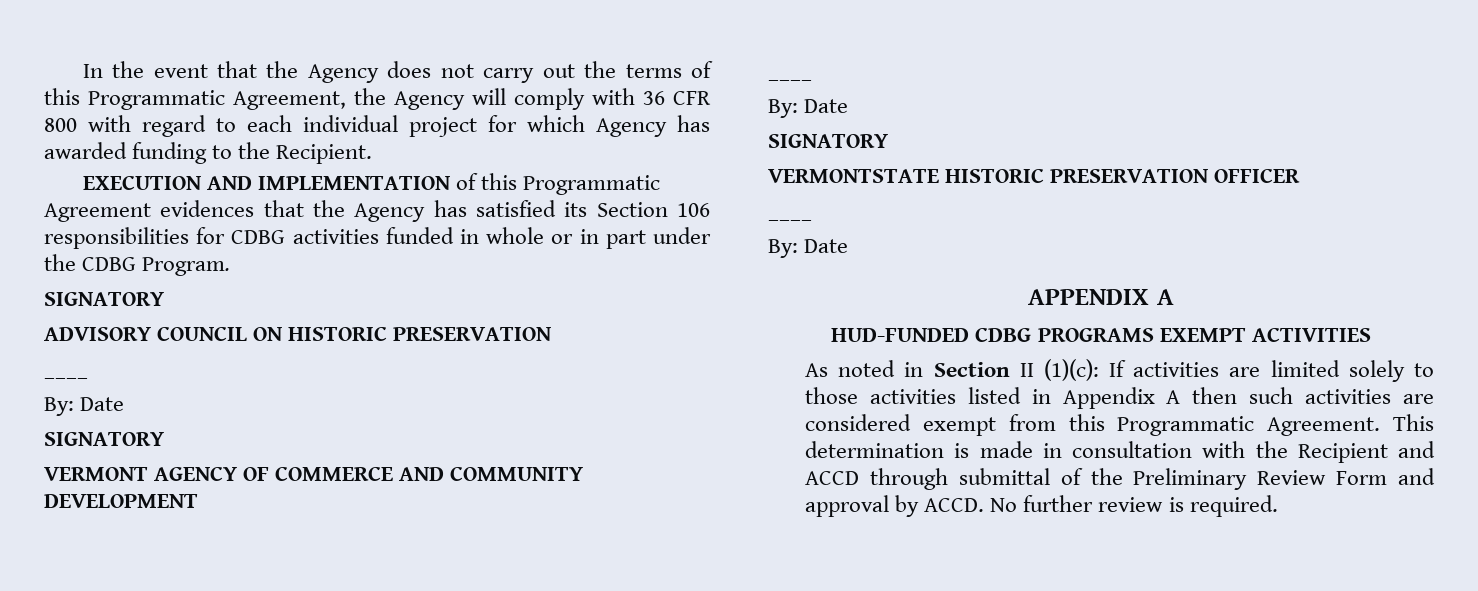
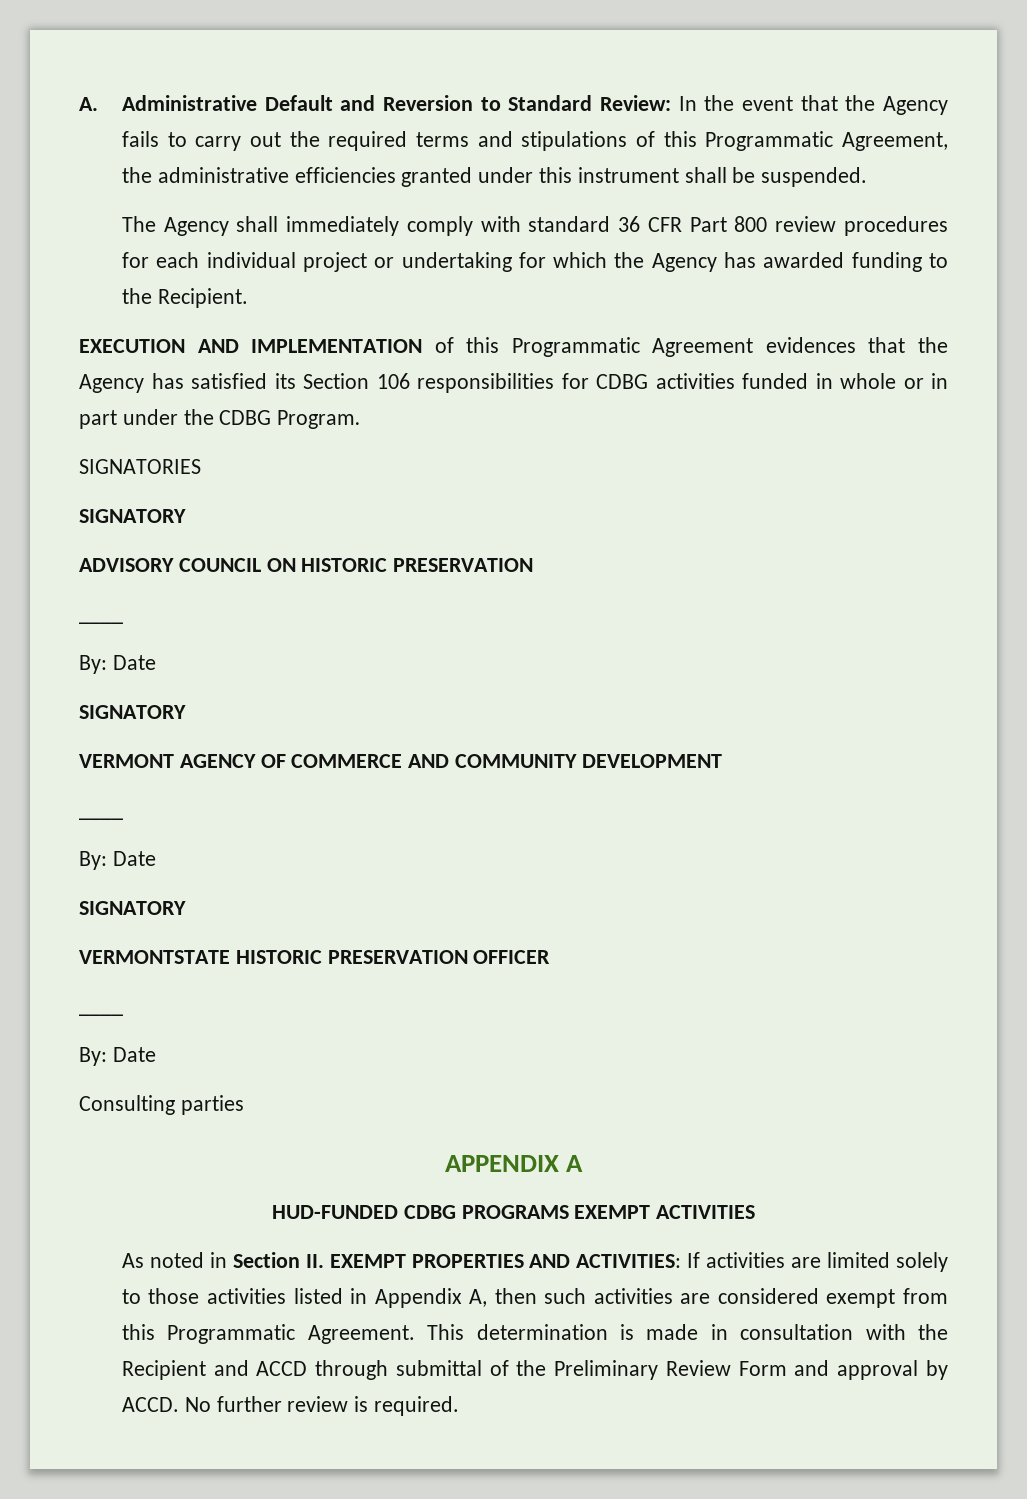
(82, 71) none -> [79,95,671,111] A. Administrative Default and Reversion to Standard Review:
[387,61,474,78] does not -> [121,131,187,147] fails to
[625,64,682,78] terms -> [328,131,628,151] required terms and stipulations
[394,88,506,110] Agency will -> [157,167,868,187] [121,216,400,236] administrative efficiencies granted under this instrument shall be suspended. // The Agency shall immediately
(635, 96) none -> [528,216,611,232] standard
[44,115,236,137] 800 with regard to -> [689,216,948,236] [121,252,149,268] Part 800 review procedures for
(477, 127) none -> [374,252,512,272] or undertaking
(585, 123) none -> [614,252,645,268] the
(231, 266) none -> [79,459,201,474] // SIGNATORIES
(849, 246) none -> [79,1095,244,1115] // Consulting parties
[1019,359,1099,381] II (1)(c): -> [305,1254,682,1268] II. EXEMPT PROPERTIES AND ACTIVITIES:
[1166,390,1181,404] A -> [469,1289,488,1307] A,

